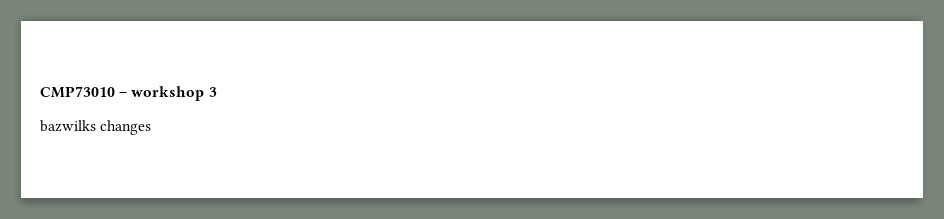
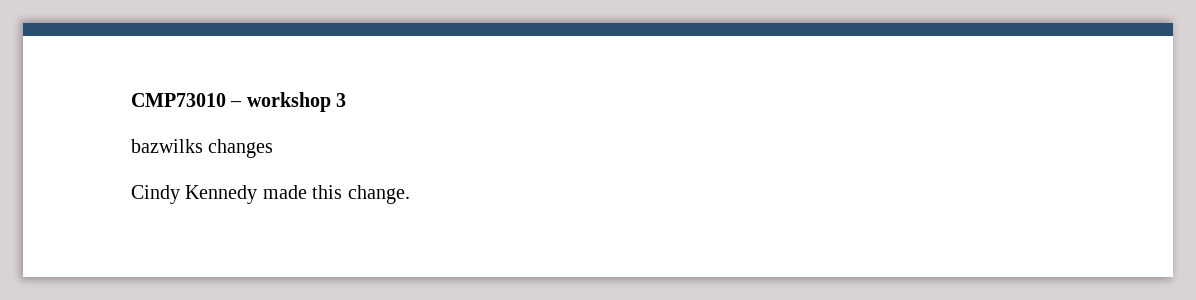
(152, 127) none -> [131,185,410,204] // Cindy Kennedy made this change.

